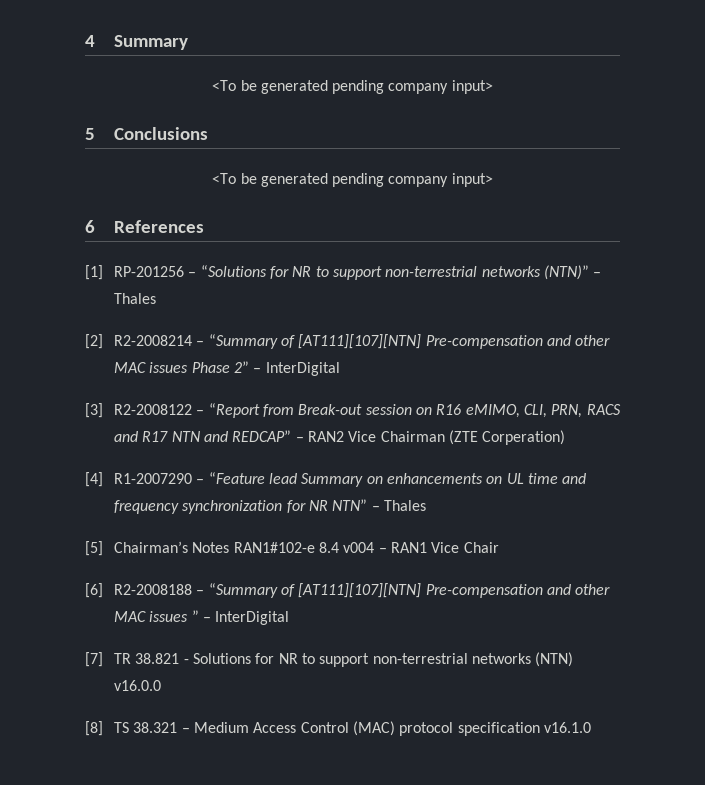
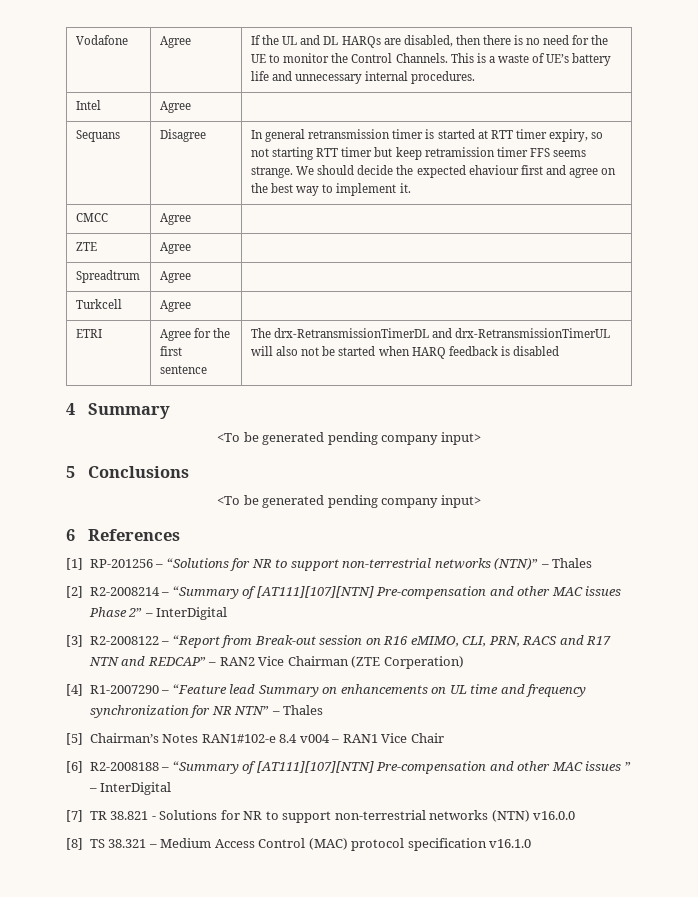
(85, 41) none -> [75,35,128,45] [159,36,191,48] [250,35,609,48] [250,53,612,66] [250,71,476,84] [75,100,101,110] [159,101,191,113] [75,130,120,142] [159,129,206,142] [250,129,604,142] [250,147,586,160] [250,165,617,178] [250,183,411,196] [75,213,108,222] [159,213,191,225] [75,242,97,251] [159,242,191,254] [75,270,140,283] [159,271,191,283] [75,299,122,309] [159,300,191,312] [75,329,102,338] [159,328,231,341] [159,346,182,356] [159,365,207,374] [250,328,611,338] [250,346,559,359] Vodafone | Agree | If the UL and DL HARQs are disabled, then there is no need for the UE to monitor the Control Channels. This is a waste of UE’s battery life and unnecessary internal procedures. // Intel | Agree | // Sequans | Disagree | In general retransmission timer is started at RTT timer expiry, so not starting RTT timer but keep retramission timer FFS seems strange. We should decide the expected ehaviour first and agree on the best way to implement it. // CMCC | Agree | // ZTE | Agree | // Spreadtrum | Agree | // Turkcell | Agree | // ETRI | Agree for the first sentence | The drx-RetransmissionTimerDL and drx-RetransmissionTimerUL will also not be started when HARQ feedback is disabled //

